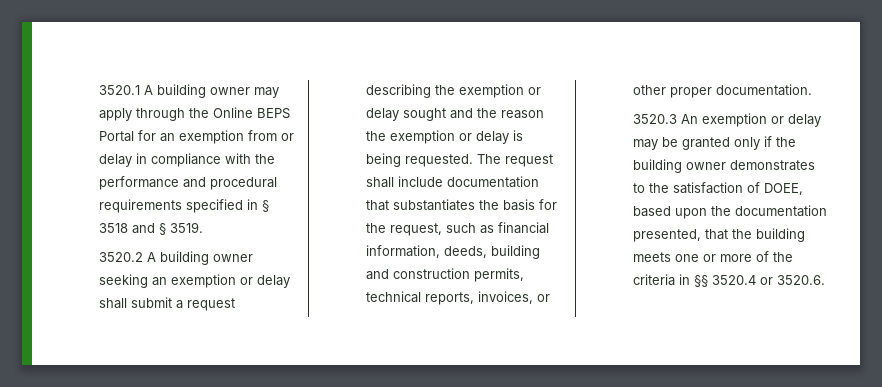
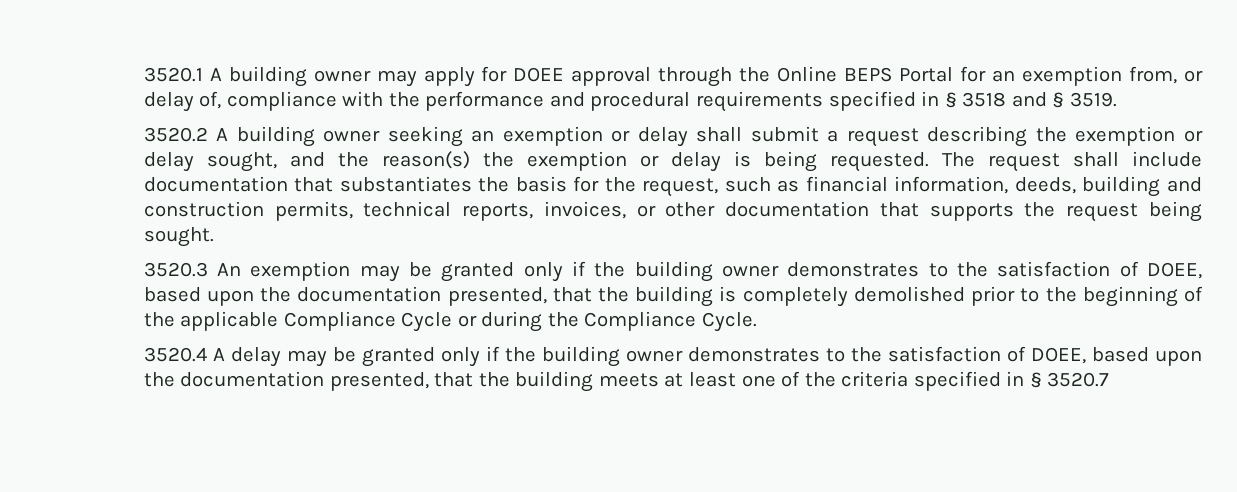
(132, 114) none -> [481,66,652,86] for DOEE approval
[247,130,294,141] [98,153,147,167] from or delay in -> [1129,66,1204,84] [143,91,222,112] from, or delay of,
[402,108,446,121] sought -> [206,152,277,172] sought,
[500,110,544,119] reason -> [381,151,470,169] reason(s)
[669,84,812,98] [632,113,784,127] proper documentation. // 3520.3 An exemption or -> [725,201,1202,222] [143,227,214,247] [143,261,1202,282] [143,286,1204,307] [143,311,758,332] [143,347,225,362] documentation that supports the request being sought. // 3520.3 An exemption may be granted only if the building owner demonstrates to the satisfaction of DOEE, based upon the documentation presented, that the building is completely demolished prior to the beginning of the applicable Compliance Cycle or during the Compliance Cycle. // 3520.4 A
[674,251,793,262] [632,274,825,287] one or more of the criteria in §§ 3520.4 or 3520.6. -> [664,371,1110,391] at least one of the criteria specified in § 3520.7

